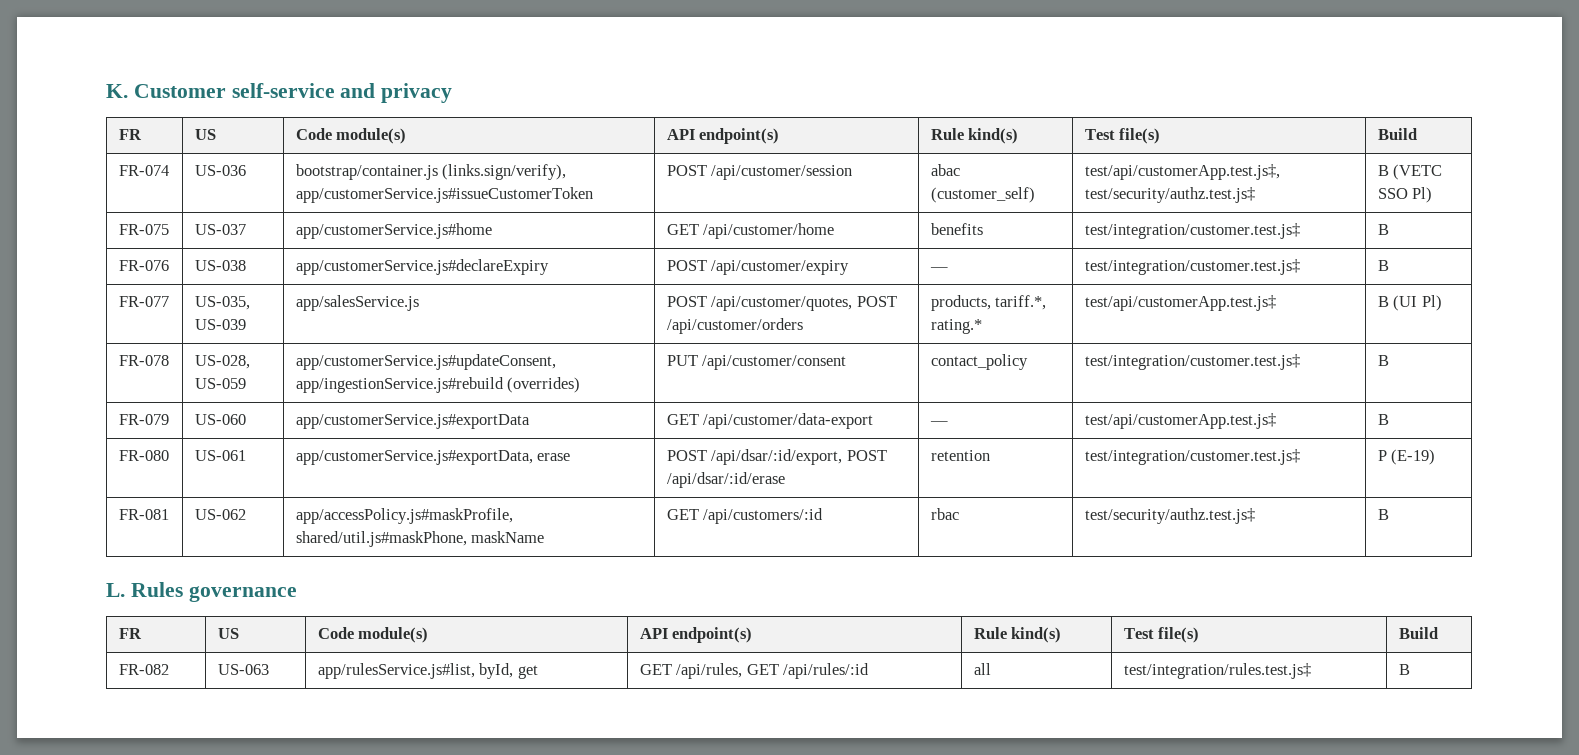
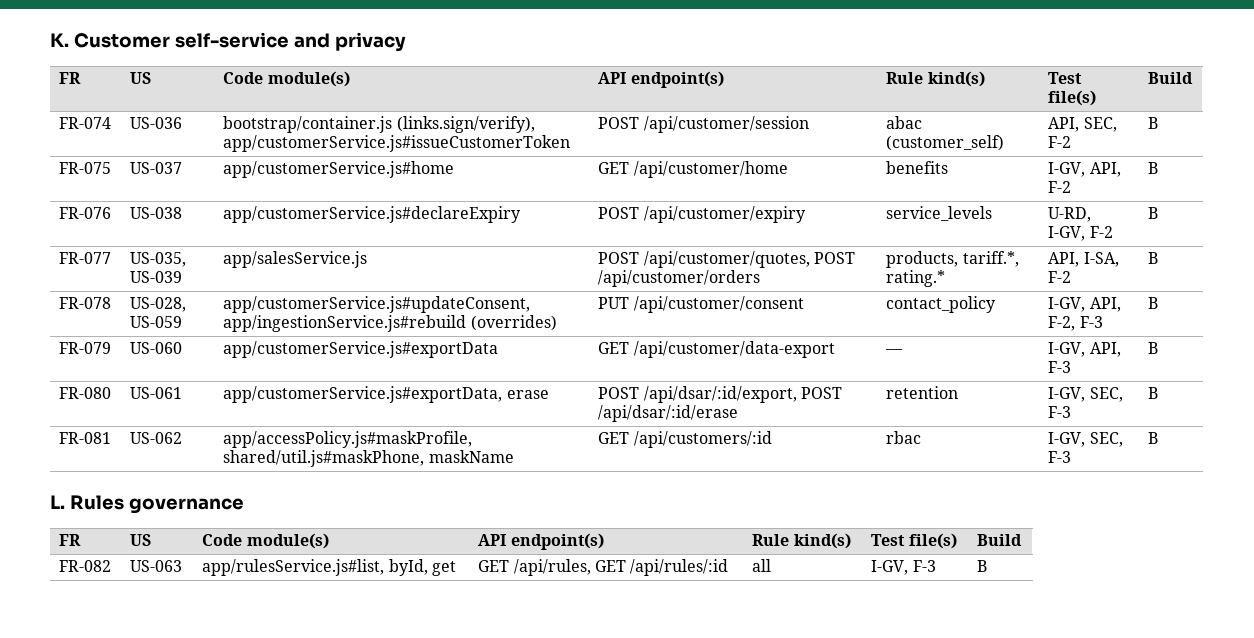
[1084,164,1280,180] [1084,187,1255,203] [1377,164,1443,180] [1377,187,1433,203] test/api/customerApp.test.js‡, test/security/authz.test.js‡ | B (VETC SSO Pl) -> [1048,117,1117,132] [1048,136,1072,148] [1148,117,1159,129] API, SEC, F-2 | B
[1084,223,1300,239] test/integration/customer.test.js‡ -> [1048,162,1121,177] [1048,181,1072,193] I-GV, API, F-2
[929,267,948,271] [1084,259,1300,275] — | test/integration/customer.test.js‡ -> [886,206,993,221] [1048,207,1092,222] [1048,226,1113,241] service_levels | U-RD, I-GV, F-2
[1084,295,1276,311] [1377,295,1442,311] test/api/customerApp.test.js‡ | B (UI Pl) -> [1048,252,1119,267] [1048,271,1072,283] [1148,252,1159,264] API, I-SA, F-2 | B
[1084,354,1300,370] test/integration/customer.test.js‡ -> [1048,297,1121,312] [1048,316,1103,331] I-GV, API, F-2, F-3
[1084,413,1276,429] test/api/customerApp.test.js‡ -> [1048,342,1121,357] [1048,361,1072,373] I-GV, API, F-3
[1084,449,1300,465] [1377,449,1436,465] test/integration/customer.test.js‡ | P (E-19) -> [1048,387,1123,402] [1048,406,1072,418] [1148,387,1159,399] I-GV, SEC, F-3 | B
[1084,508,1255,524] test/security/authz.test.js‡ -> [1048,432,1123,447] [1048,451,1072,463] I-GV, SEC, F-3
[1123,663,1311,679] test/integration/rules.test.js‡ -> [871,560,936,575] I-GV, F-3

